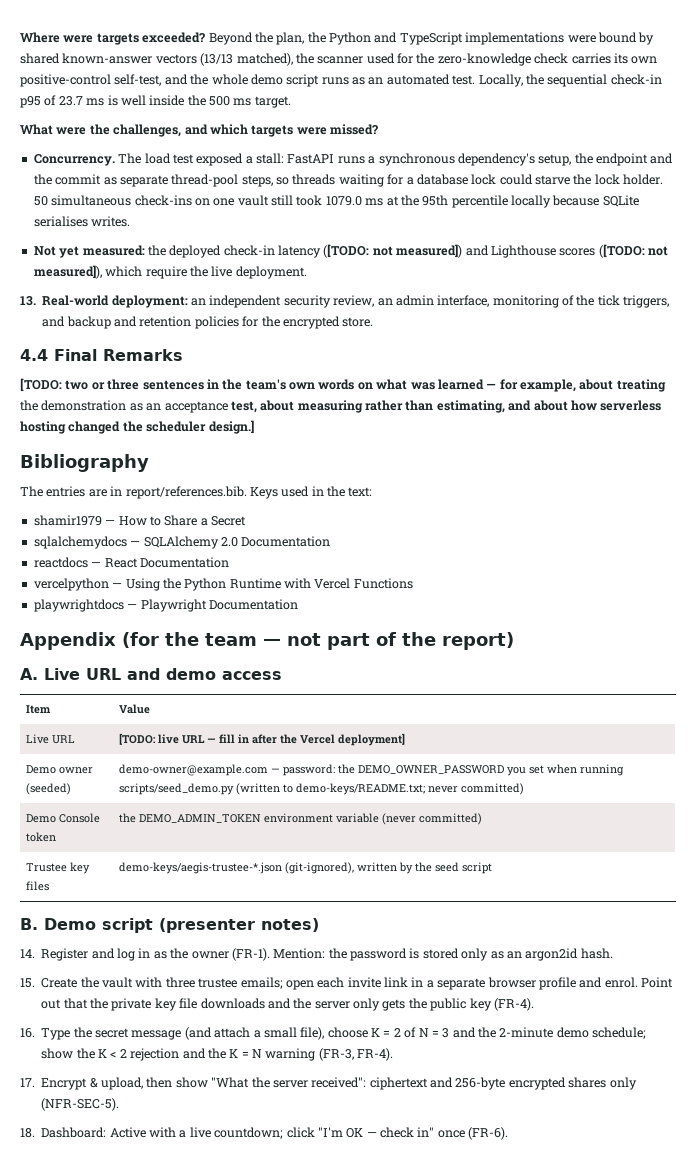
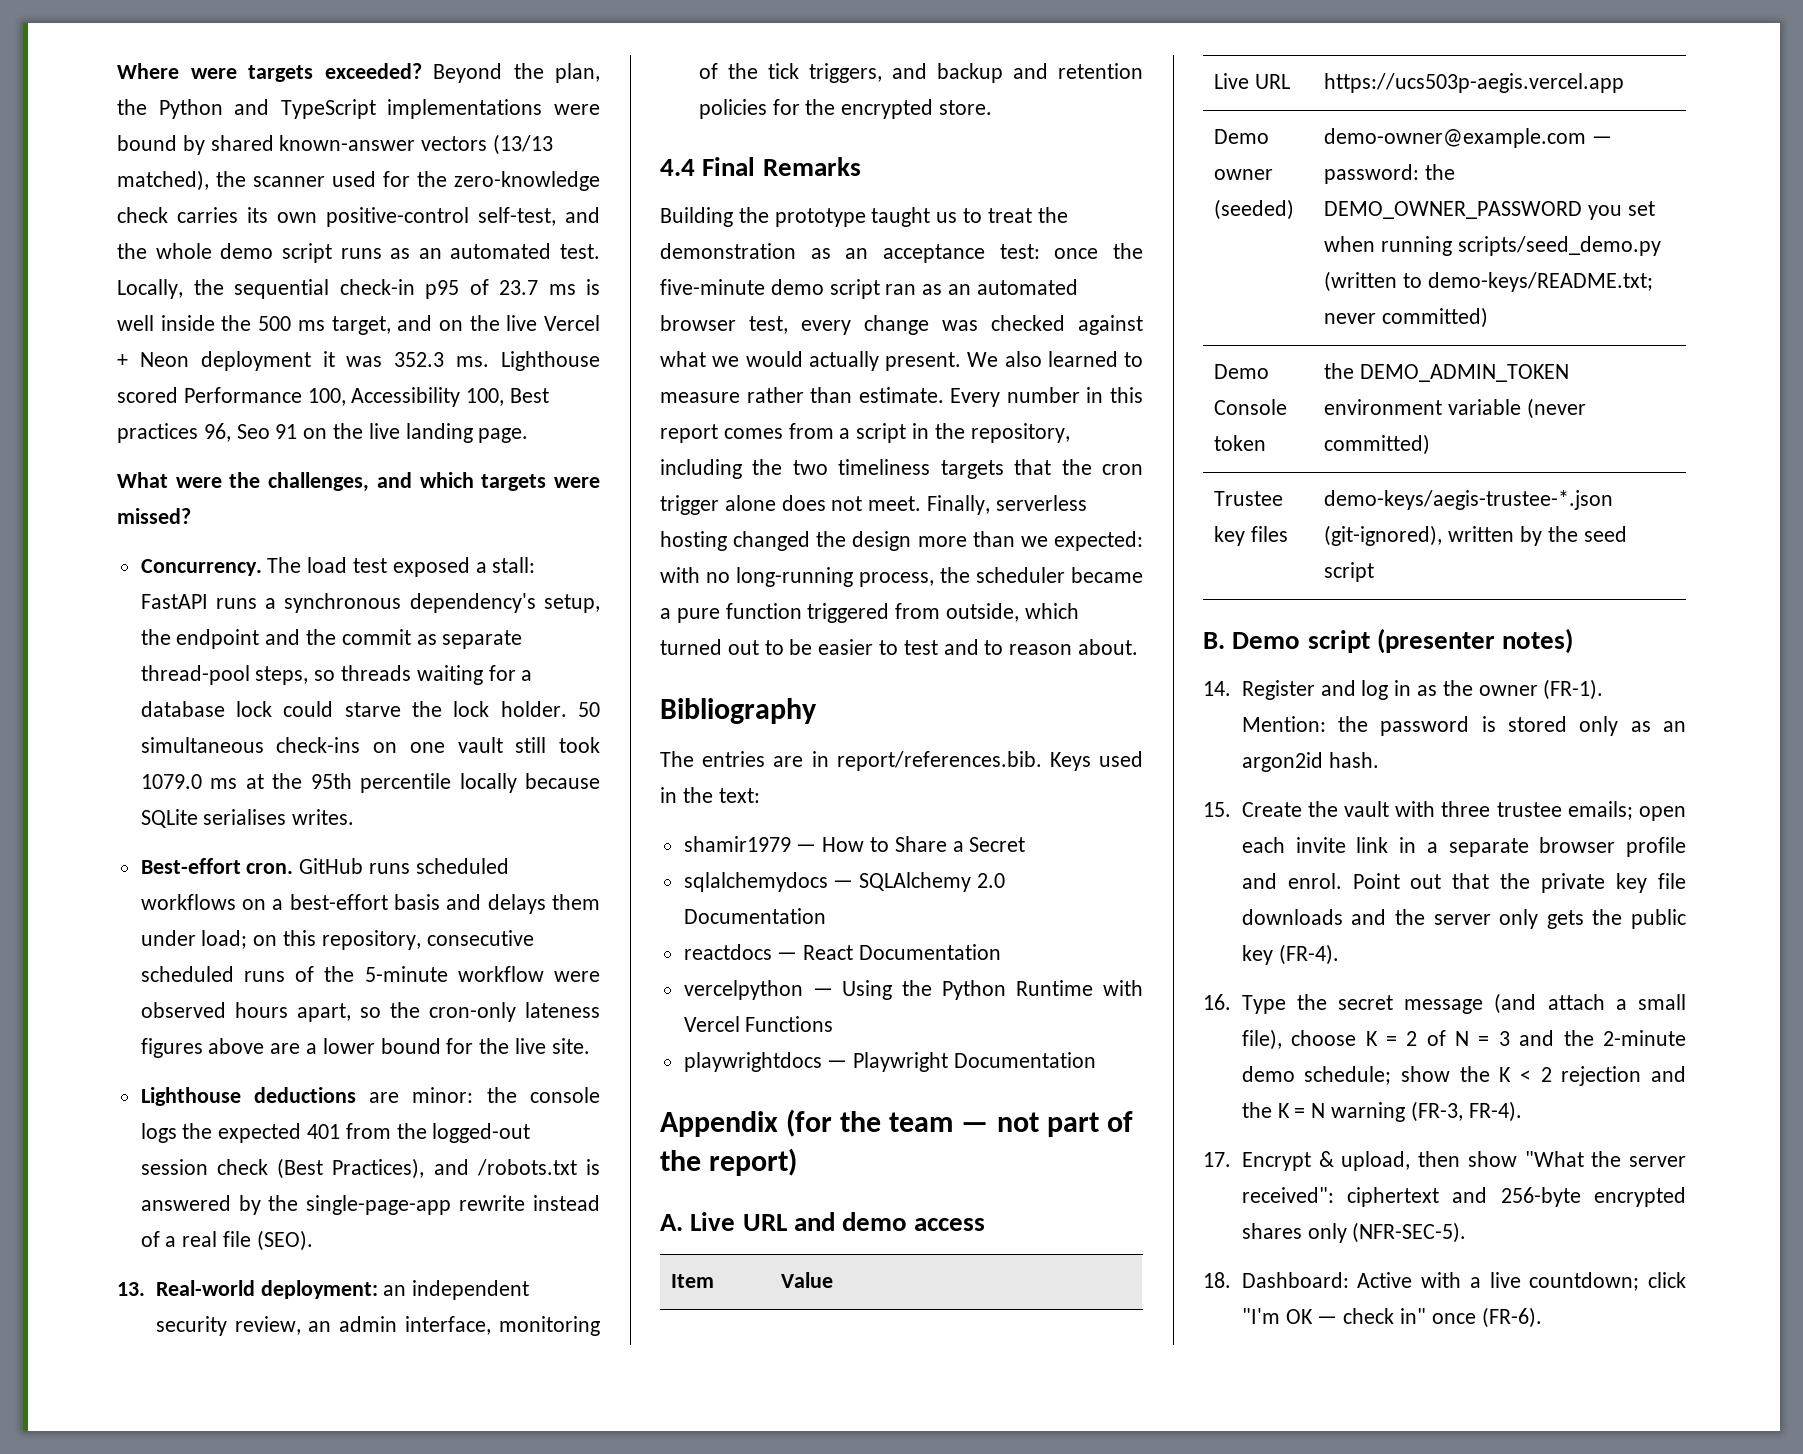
[254,96,291,108] target. -> [331,315,600,335] [117,351,600,371] [117,387,550,407] [117,423,529,443] target, and on the live Vercel + Neon deployment it was 352.3 ms. Lighthouse scored Performance 100, Accessibility 100, Best practices 96, Seo 91 on the live landing page.
[33,244,668,258] [33,265,307,279] Not yet measured: the deployed check-in latency ([TODO: not measured]) and Lighthouse scores ([TODO: not measured]), which require the live deployment. -> [140,858,509,874] [140,894,600,914] [140,930,534,950] [140,966,600,982] [140,1002,600,1022] [140,1038,590,1058] [140,1087,600,1106] [140,1123,531,1143] [140,1158,600,1179] [140,1195,600,1215] [140,1230,313,1251] Best-effort cron. GitHub runs scheduled workflows on a best-effort basis and delays them under load; on this repository, consecutive scheduled runs of the 5-minute workflow were observed hours apart, so the cron-only lateness figures above are a lower bound for the live site. // Lighthouse deductions are minor: the console logs the expected 401 from the logged-out session check (Best Practices), and /robots.txt is answered by the single-page-app rewrite instead of a real file (SEO).
[20,378,666,392] [TODO: two or three sentences in the team's own words on what was learned — for example, about treating -> [660,207,1032,227] Building the prototype taught us to treat
[230,400,662,413] [20,420,254,434] test, about measuring rather than estimating, and about how serverless hosting changed the scheduler design.] -> [999,243,1143,259] [660,279,1078,299] [660,315,1143,335] [660,351,1143,371] [660,387,1143,407] [660,423,1070,443] [660,459,1143,479] [660,495,1087,515] [660,531,1143,551] [660,567,1143,587] [660,603,1079,623] [660,639,1139,655] test: once the five-minute demo script ran as an automated browser test, every change was checked against what we would actually present. We also learned to measure rather than estimate. Every number in this report comes from a script in the repository, including the two timeliness targets that the cron trigger alone does not meet. Finally, serverless hosting changed the design more than we expected: with no long-running process, the scheduler became a pure function triggered from outside, which turned out to be easier to test and to reason about.
[118,733,405,746] [TODO: live URL — fill in after the Vercel deployment] -> [1324,73,1625,93] https://ucs503p-aegis.vercel.app

